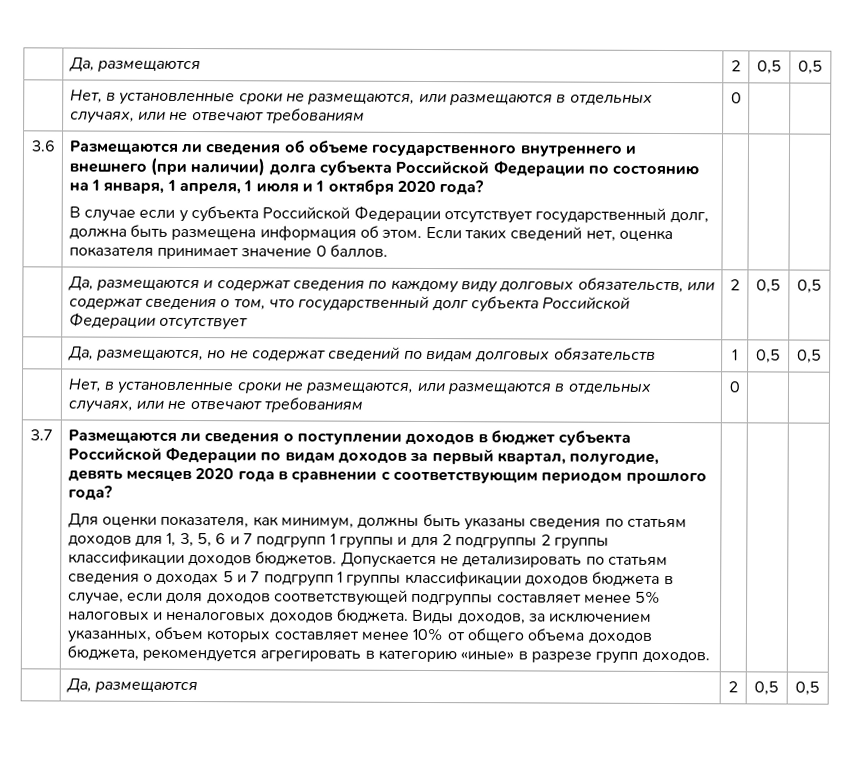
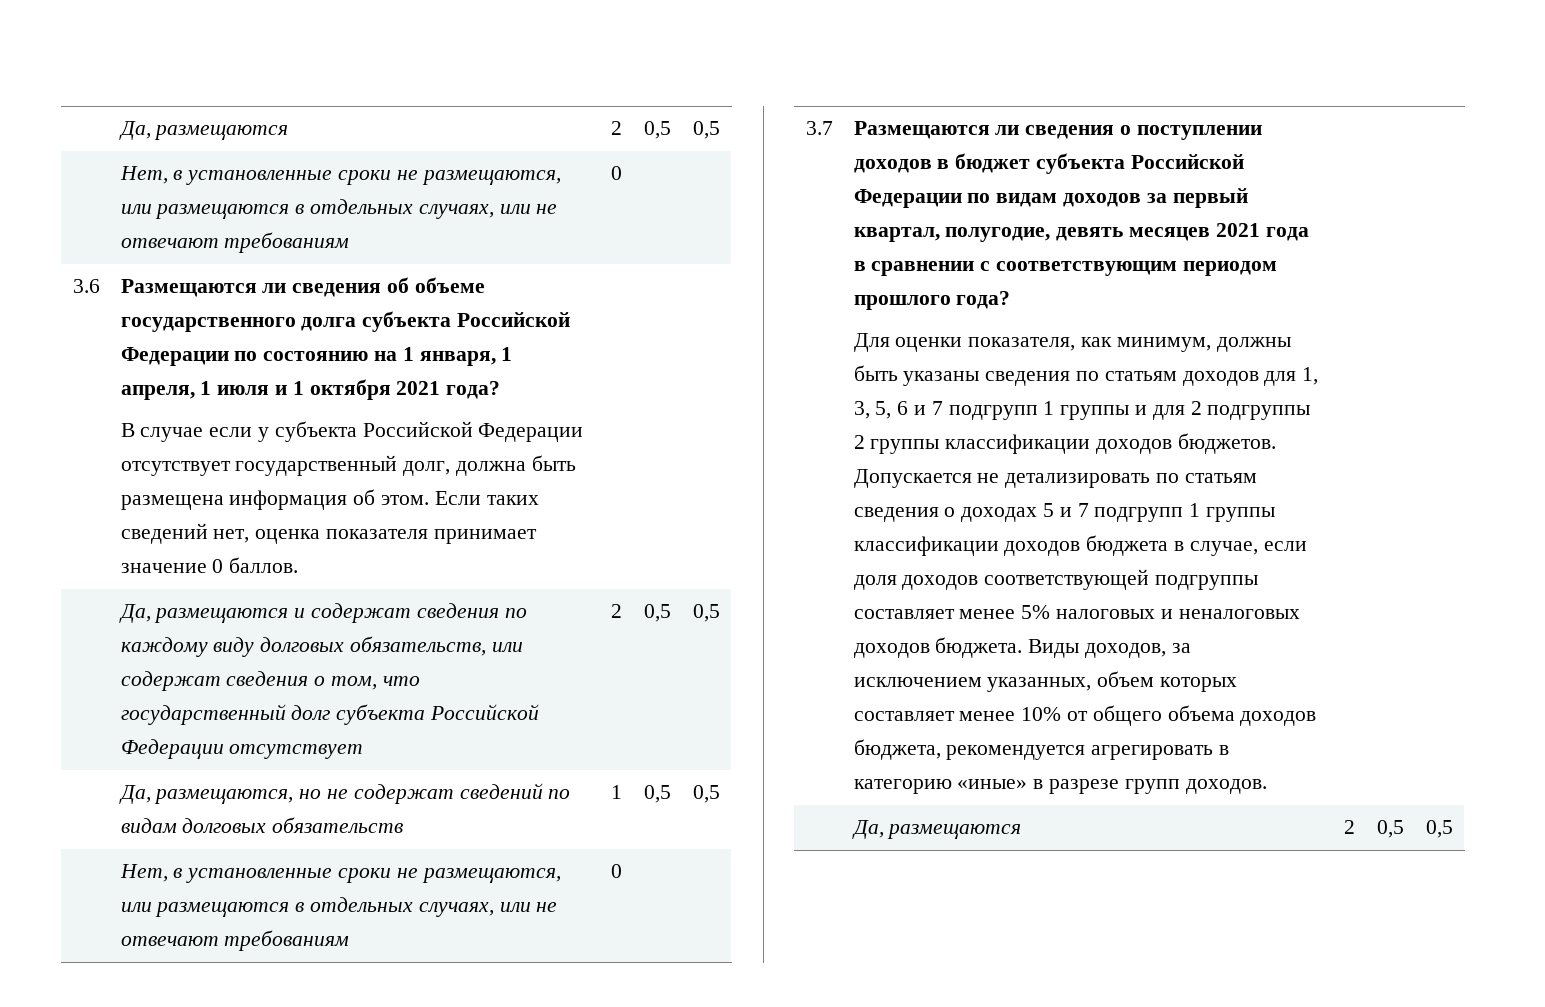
[519,145,638,157] [68,157,266,177] внутреннего и внешнего (при наличии) -> (296, 324) none
[397,180,437,193] 2020 -> [396,381,441,395] 2021
[195,468,235,480] 2020 -> [1215,223,1260,237] 2021

